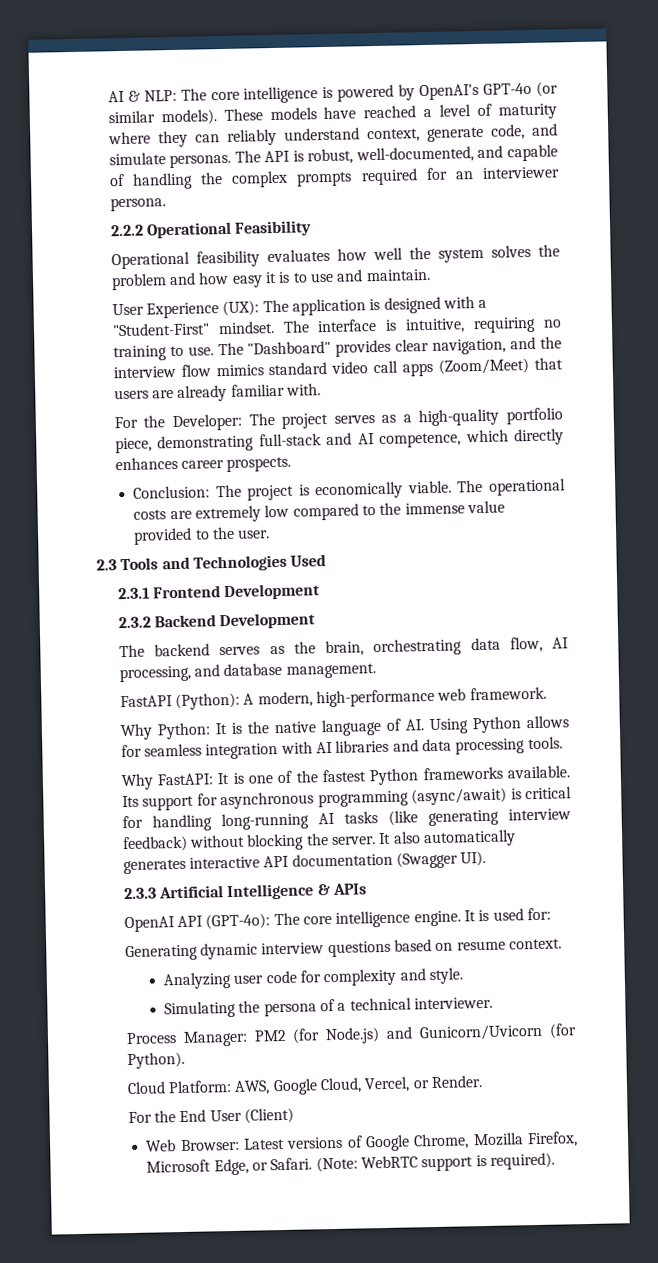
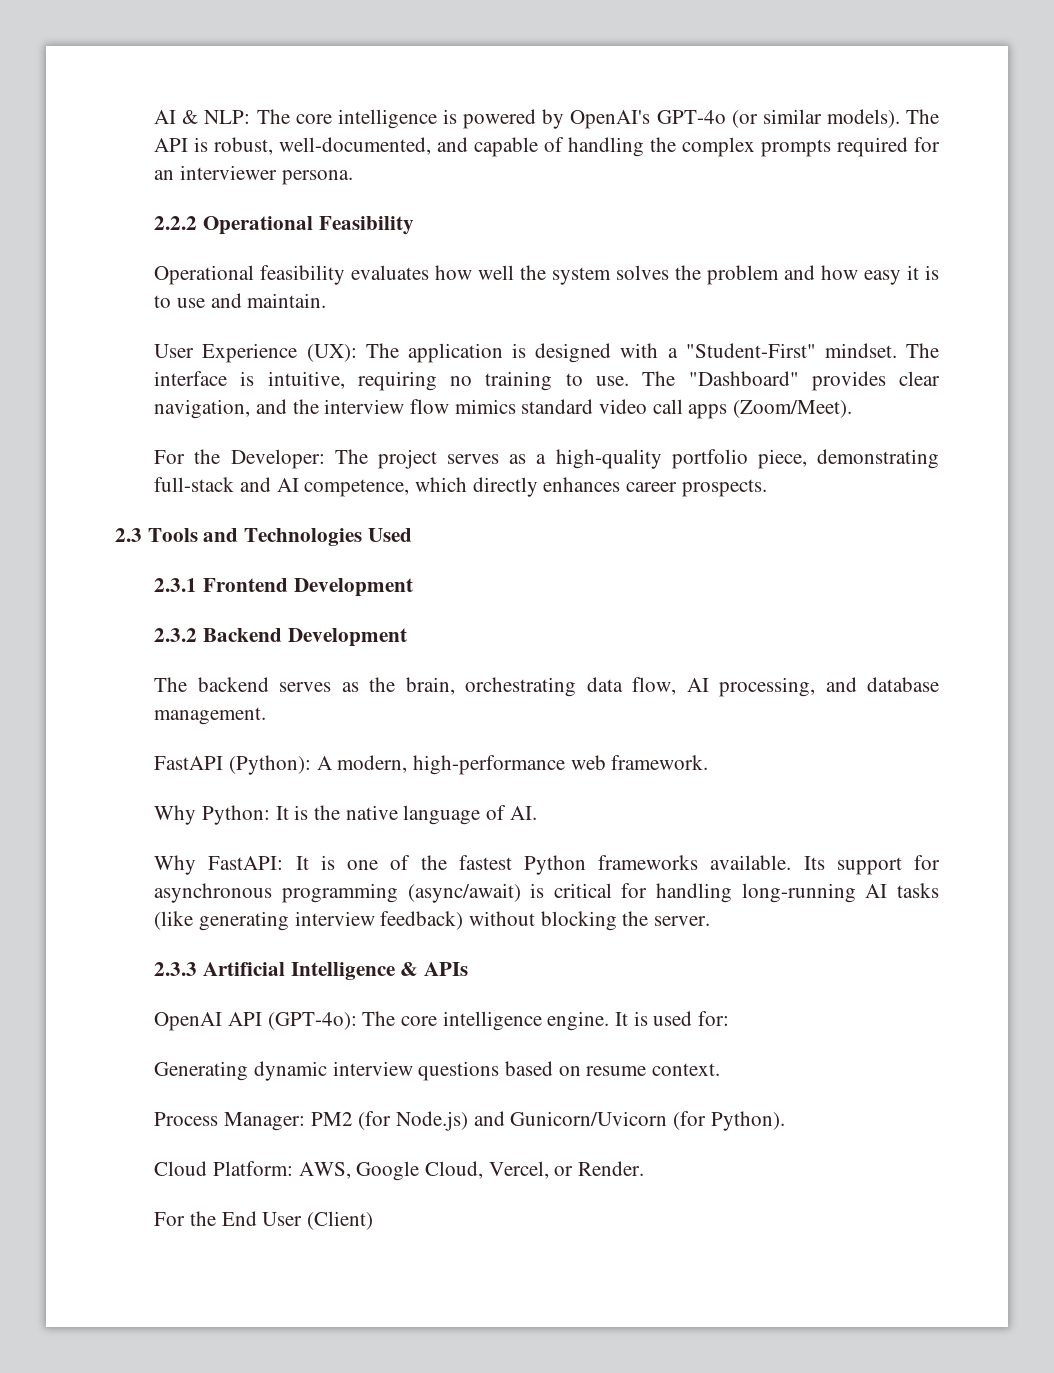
[223,103,557,121] [107,123,558,148] [108,152,232,169] These models have reached a level of maturity where they can reliably understand context, generate code, and simulate personas. -> (900, 118) none
[438,357,563,375] [113,383,322,402] (Zoom/Meet) that users are already familiar with. -> [732,400,852,418] (Zoom/Meet).
[133,478,566,501] [133,500,505,523] [133,526,271,545] // Conclusion: The project is economically viable. The operational costs are extremely low compared to the immense value provided to the user. -> (767, 488) none
[428,715,570,735] [120,736,563,760] Using Python allows for seamless integration with AI libraries and data processing tools. -> (537, 813) none
[378,829,517,848] [122,850,487,875] It also automatically generates interactive API documentation (Swagger UI). -> (710, 921) none
[163,967,464,990] [164,996,494,1019] // Analyzing user code for complexity and style. // Simulating the persona of a technical interviewer. -> (720, 1069) none
[145,1131,579,1152] [146,1152,555,1176] // Web Browser: Latest versions of Google Chrome, Mozilla Firefox, Microsoft Edge, or Safari. (Note: WebRTC support is required). -> (373, 1220) none

